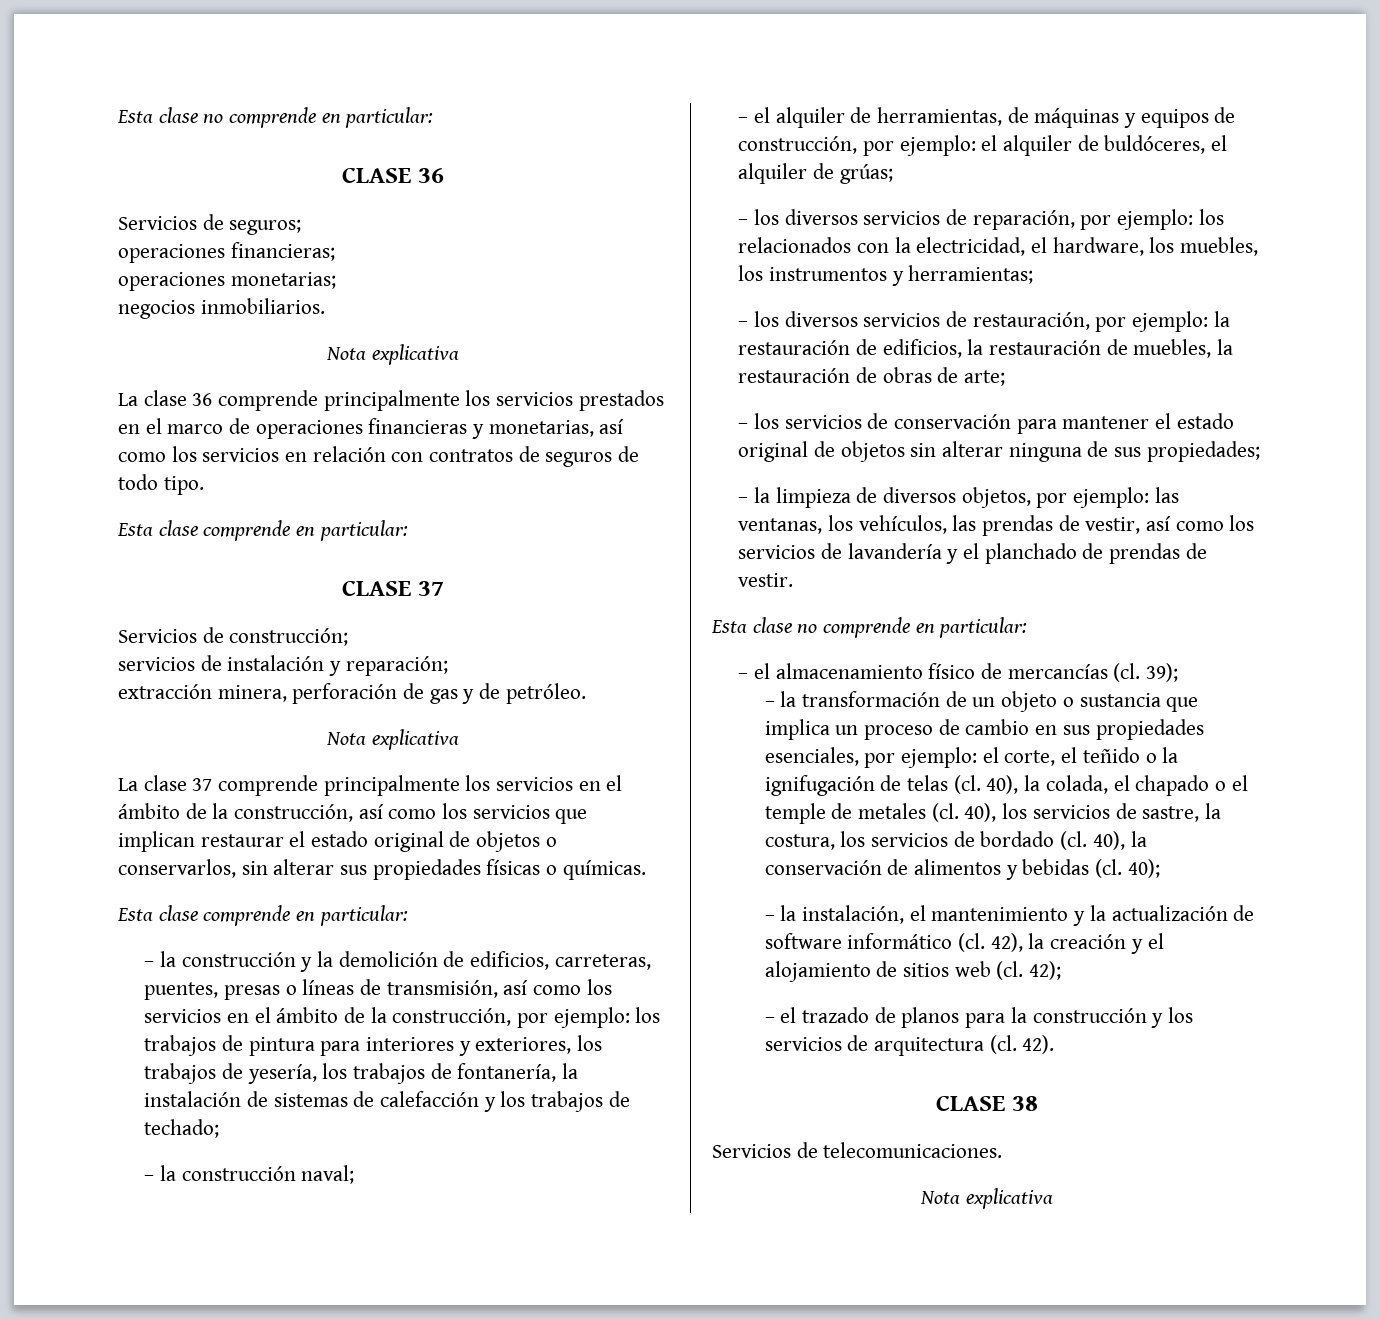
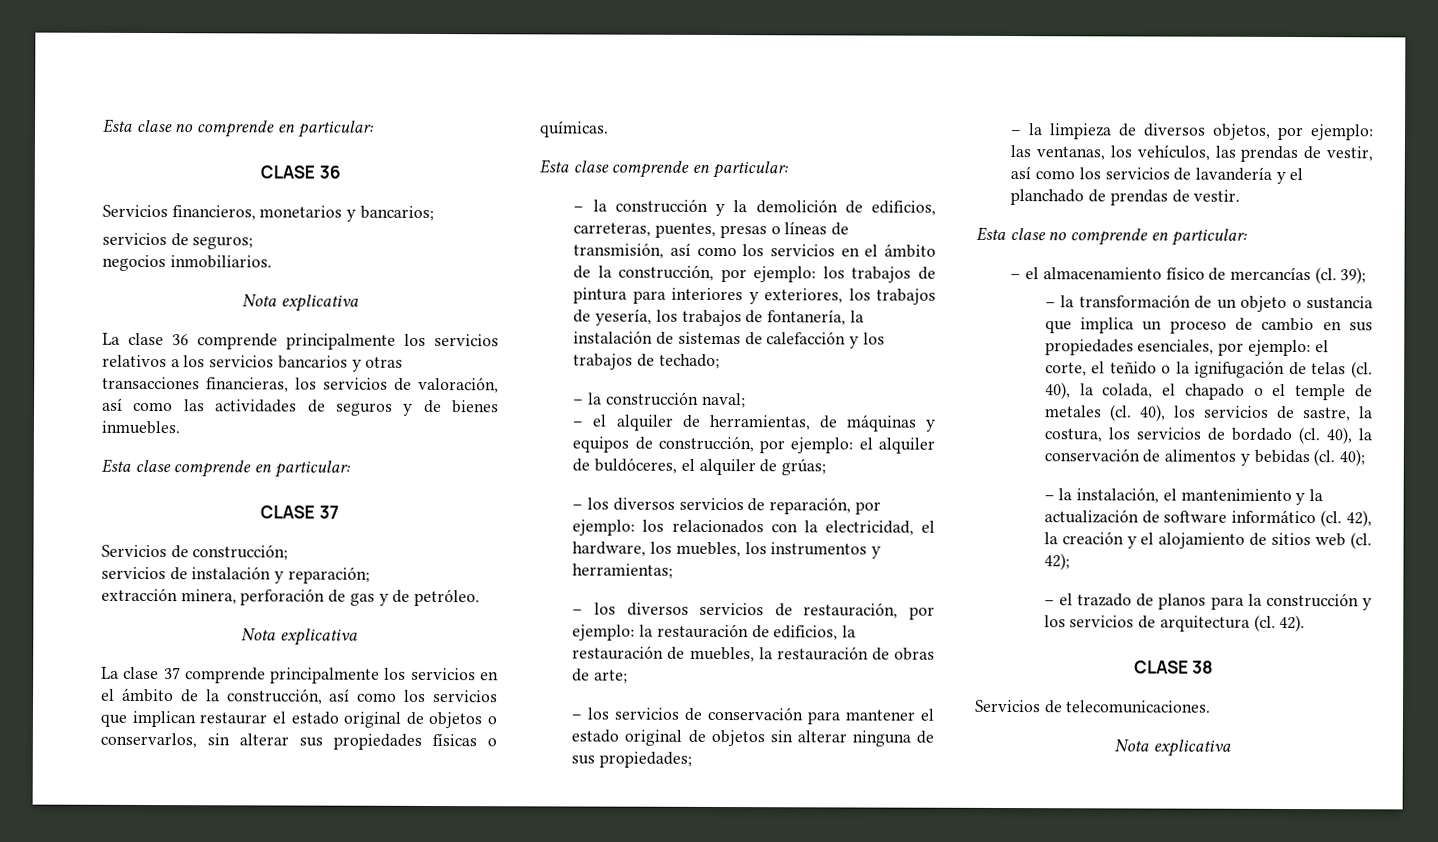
[202,214,302,235] [118,242,335,263] [118,272,336,291] de seguros; // operaciones financieras; // operaciones monetarias; -> [171,205,434,222] [102,232,254,250] financieros, monetarios y bancarios; // servicios de seguros;
[578,390,664,411] [118,418,625,439] [118,446,640,467] [118,474,204,495] prestados en el marco de operaciones financieras y monetarias, así como los servicios en relación con contratos de seguros de todo tipo. -> [102,354,404,372] [102,376,499,394] [102,397,499,416] [101,420,180,435] relativos a los servicios bancarios y otras transacciones financieras, los servicios de valoración, así como las actividades de seguros y de bienes inmuebles.

